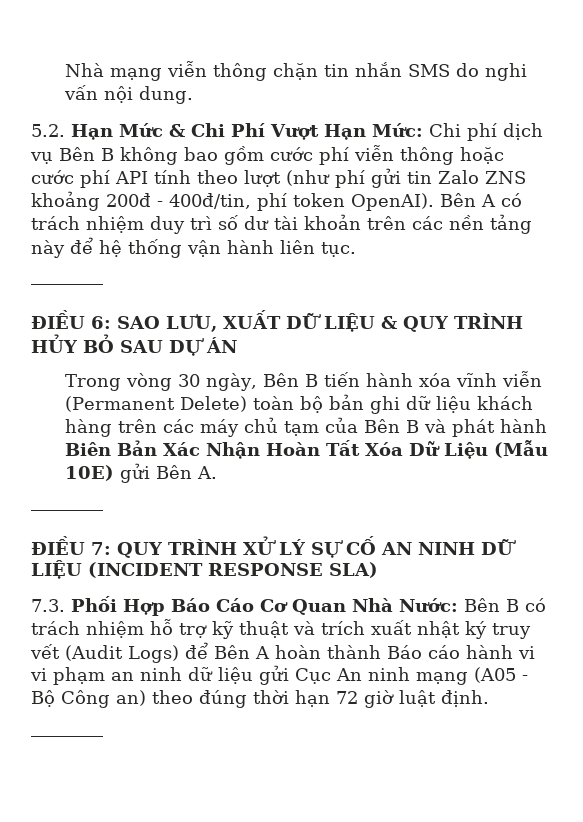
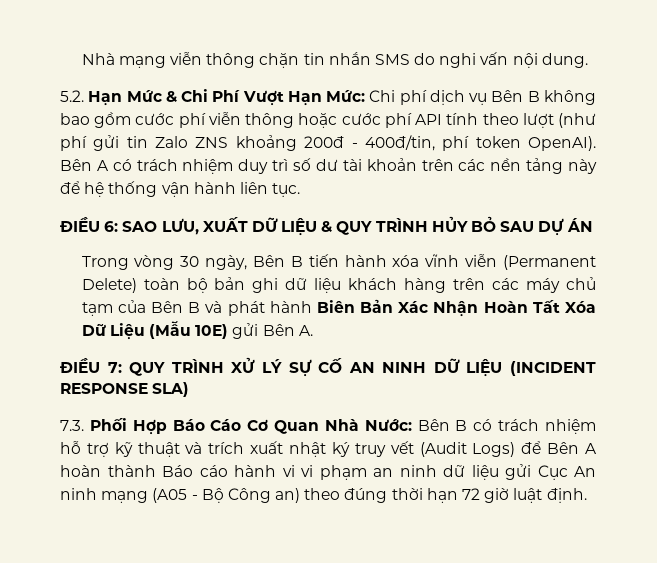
[31,284,103,289] // ―――― -> (301, 190) none
[31,510,103,515] // ―――― -> (313, 330) none
[31,736,103,741] // ―――― -> (587, 495) none

